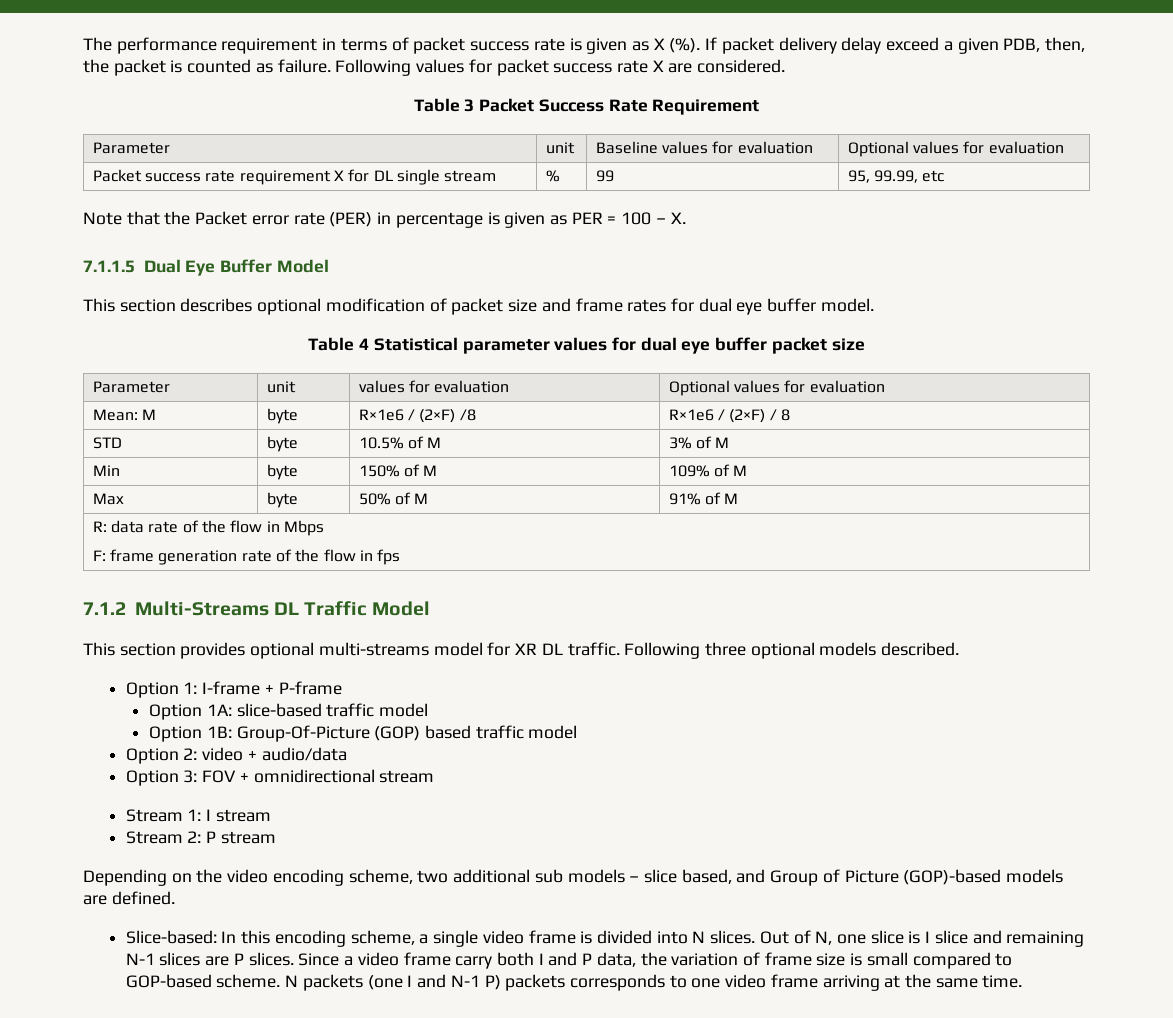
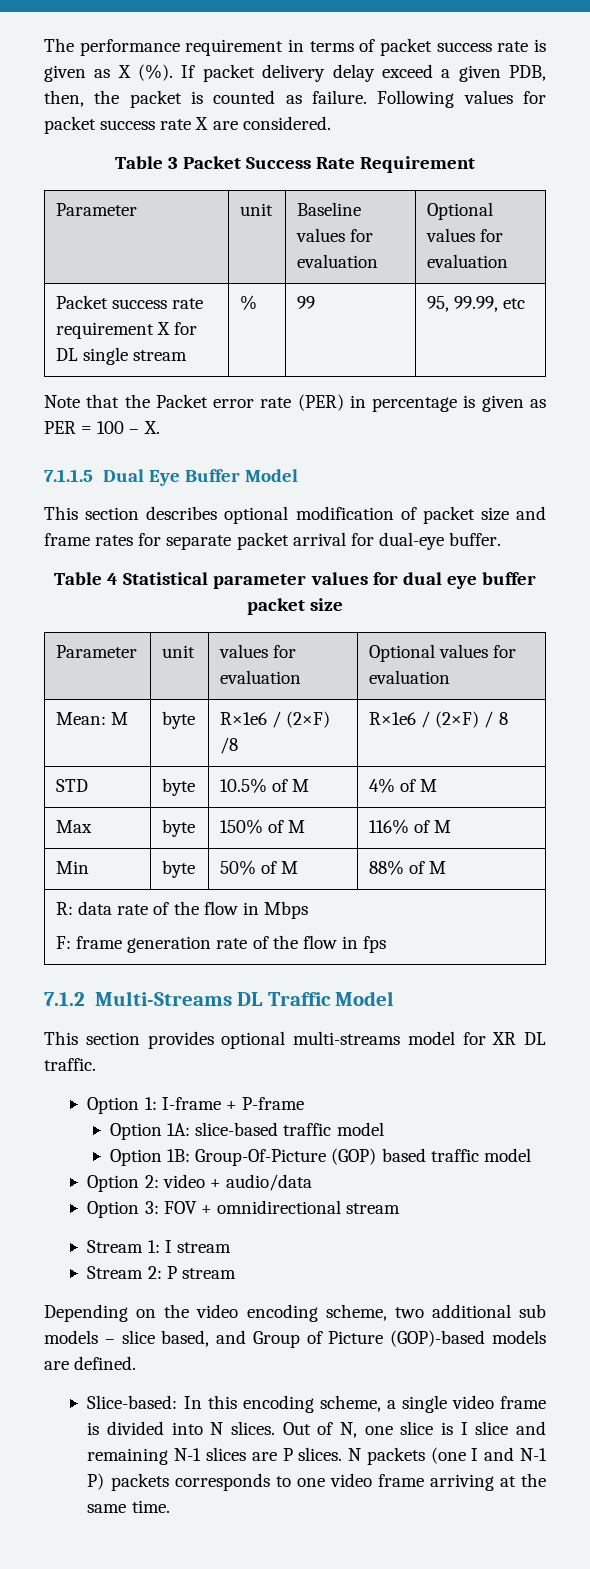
[698,298,874,315] dual eye buffer model. -> [166,532,502,550] separate packet arrival for dual-eye buffer.
[668,436,730,449] [92,465,120,476] [266,464,298,480] [358,464,438,477] [668,464,748,477] [92,493,124,505] 3% of M // Min | byte | 150% of M | 109% of M // Max -> [369,778,438,793] [56,820,93,833] [162,819,196,837] [220,819,306,834] [369,819,452,834] [56,861,90,874] 4% of M // Max | byte | 150% of M | 116% of M // Min
[668,493,701,505] 91% -> [369,860,405,875] 88%
[624,642,960,659] Following three optional models described. -> (96, 1064) none
[298,952,1013,969] [125,974,281,988] Since a video frame carry both I and P data, the variation of frame size is small compared to GOP-based scheme. -> (343, 1454) none

